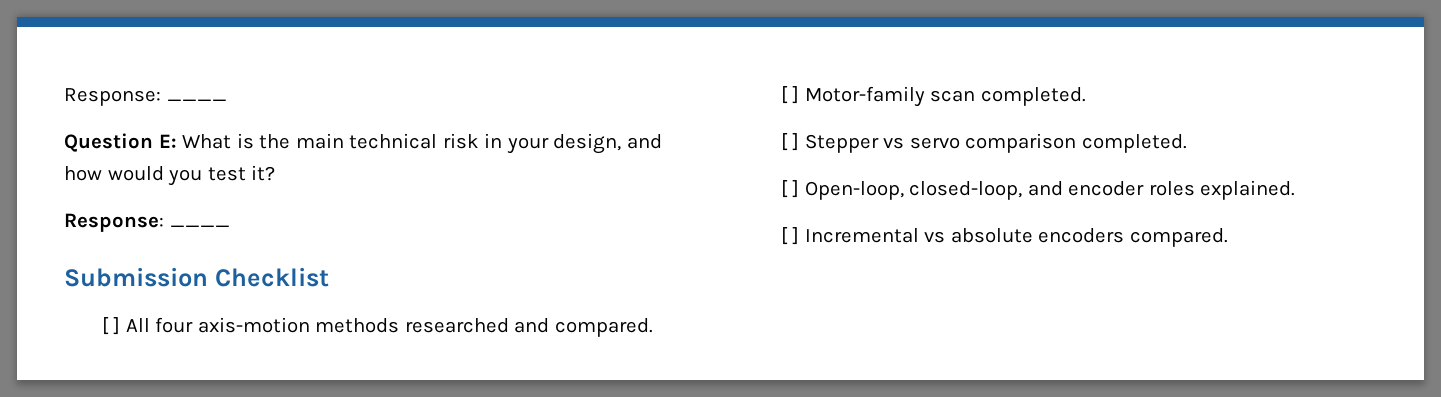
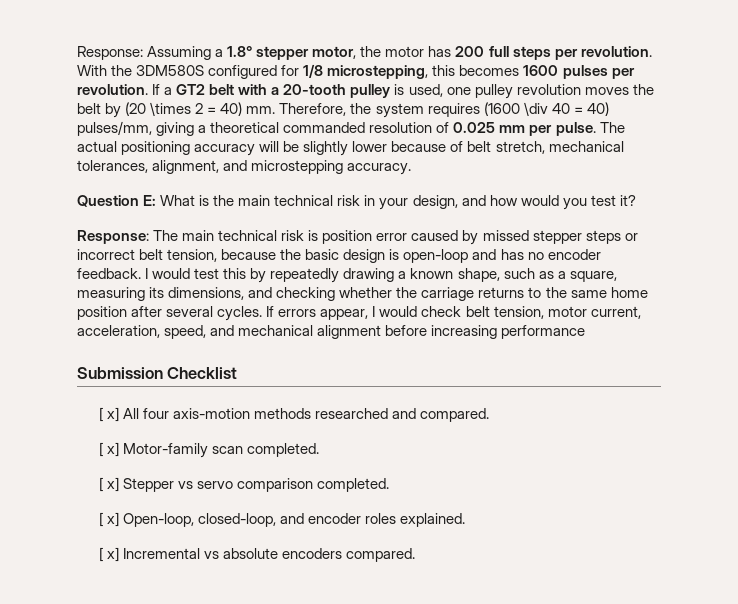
[64,88,227,106] Response: ____ -> [77,46,652,60] [77,64,635,79] [77,84,654,99] [77,102,609,118] [77,121,625,136] [77,141,624,156] [77,160,412,175] Response: Assuming a 1.8° stepper motor, the motor has 200 full steps per revolution. With the 3DM580S configured for 1/8 microstepping, this becomes 1600 pulses per revolution. If a GT2 belt with a 20-tooth pulley is used, one pulley revolution moves the belt by (20 \times 2 = 40) mm. Therefore, the system requires (1600 \div 40 = 40) pulses/mm, giving a theoretical commanded resolution of 0.025 mm per pulse. The actual positioning accuracy will be slightly lower because of belt stretch, mechanical tolerances, alignment, and microstepping accuracy.
[169,225,230,227] ____ -> [153,230,638,245] [77,249,601,263] [77,268,617,283] [77,287,648,301] [77,306,641,321] [77,325,586,339] The main technical risk is position error caused by missed stepper steps or incorrect belt tension, because the basic design is open-loop and has no encoder feedback. I would test this by repeatedly drawing a known shape, such as a square, measuring its dimensions, and checking whether the carriage returns to the same home position after several cycles. If errors appear, I would check belt tension, motor current, acceleration, speed, and mechanical alignment before increasing performance
[112,317,120,335] ] -> [106,407,119,422] x]
[791,86,799,104] ] -> [106,442,119,457] x]
[791,133,799,151] ] -> [106,477,119,492] x]
[791,180,799,198] ] -> [106,512,119,527] x]
[791,227,799,245] ] -> [106,547,119,562] x]

